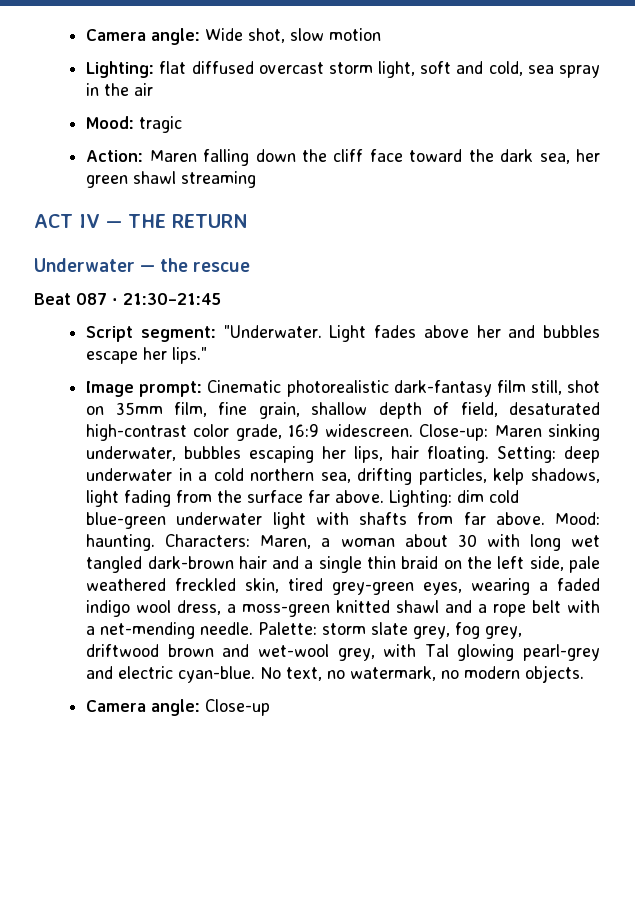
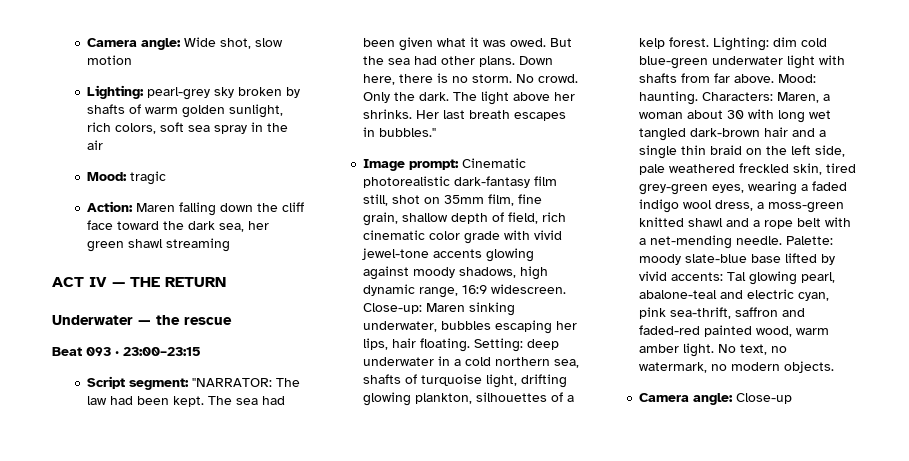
[159,61,523,78] flat diffused overcast storm light, soft and cold, -> [147,87,301,100] [87,104,284,118] [87,122,185,134] pearl-grey sky broken by shafts of warm golden sunlight, rich colors, soft
[76,293,221,305] 087 · 21:30–21:45 -> [86,347,201,356] 093 · 23:00–23:15
[223,325,600,342] [86,347,208,364] "Underwater. Light fades above her and bubbles escape her lips." -> [192,378,301,387] [87,396,286,407] [363,37,573,51] [363,56,554,67] [363,73,579,85] [363,91,576,105] [363,109,567,121] [363,127,437,137] "NARRATOR: The law had been kept. The sea had been given what it was owed. But the sea had other plans. Down here, there is no storm. No crowd. Only the dark. The light above her shrinks. Her last breath escapes in bubbles."
[508,402,600,415] [86,424,282,441] desaturated high-contrast color grade, -> [542,212,567,222] [363,230,563,244] [362,248,535,262] [363,266,549,280] [363,284,459,298] rich cinematic color grade with vivid jewel-tone accents glowing against moody shadows, high dynamic range,
[357,468,601,485] [86,490,385,507] drifting particles, kelp shadows, light fading from the surface far above. -> [363,374,568,388] [363,392,575,406] [639,37,710,49] shafts of turquoise light, drifting glowing plankton, silhouettes of a kelp forest.
[322,622,523,639] [86,644,600,661] [86,666,256,683] storm slate grey, fog grey, driftwood brown and wet-wool grey, with Tal glowing pearl-grey and electric cyan-blue. -> [639,253,836,265] [639,271,836,285] [639,289,830,301] [639,307,806,319] [639,325,830,337] [639,343,715,357] moody slate-blue base lifted by vivid accents: Tal glowing pearl, abalone-teal and electric cyan, pink sea-thrift, saffron and faded-red painted wood, warm amber light.

